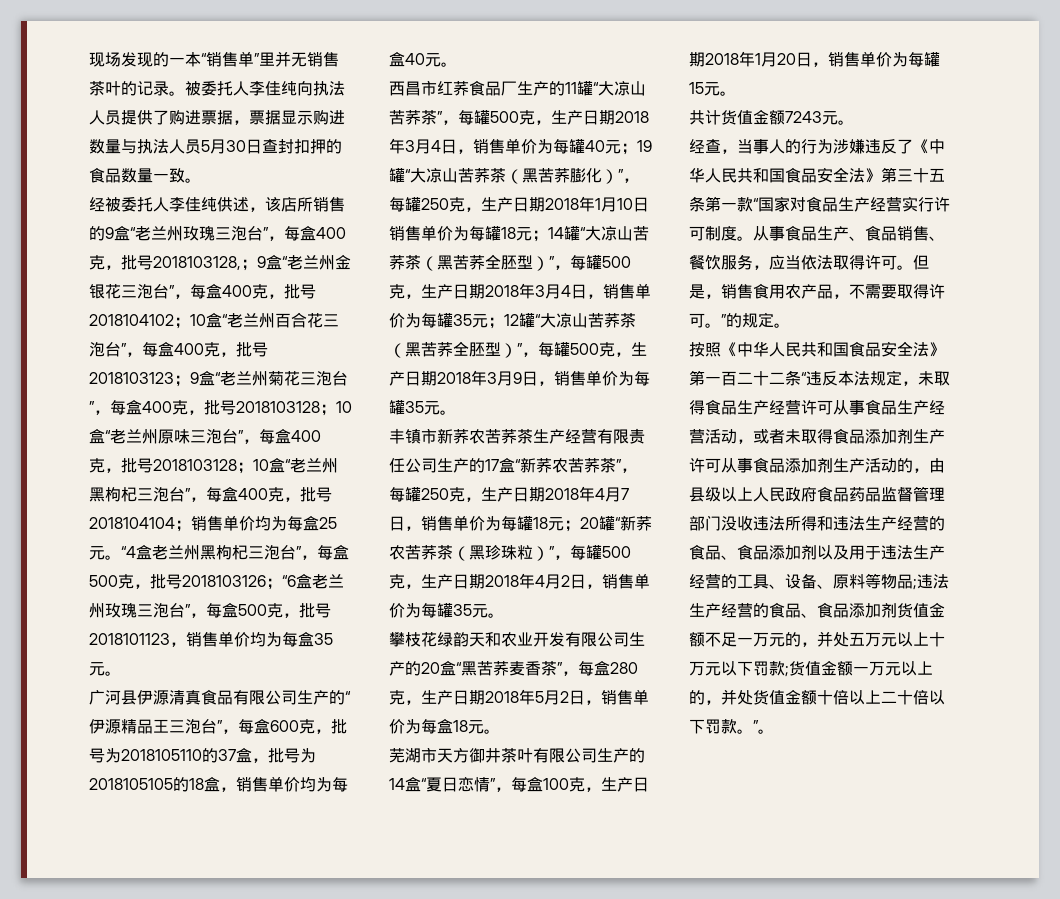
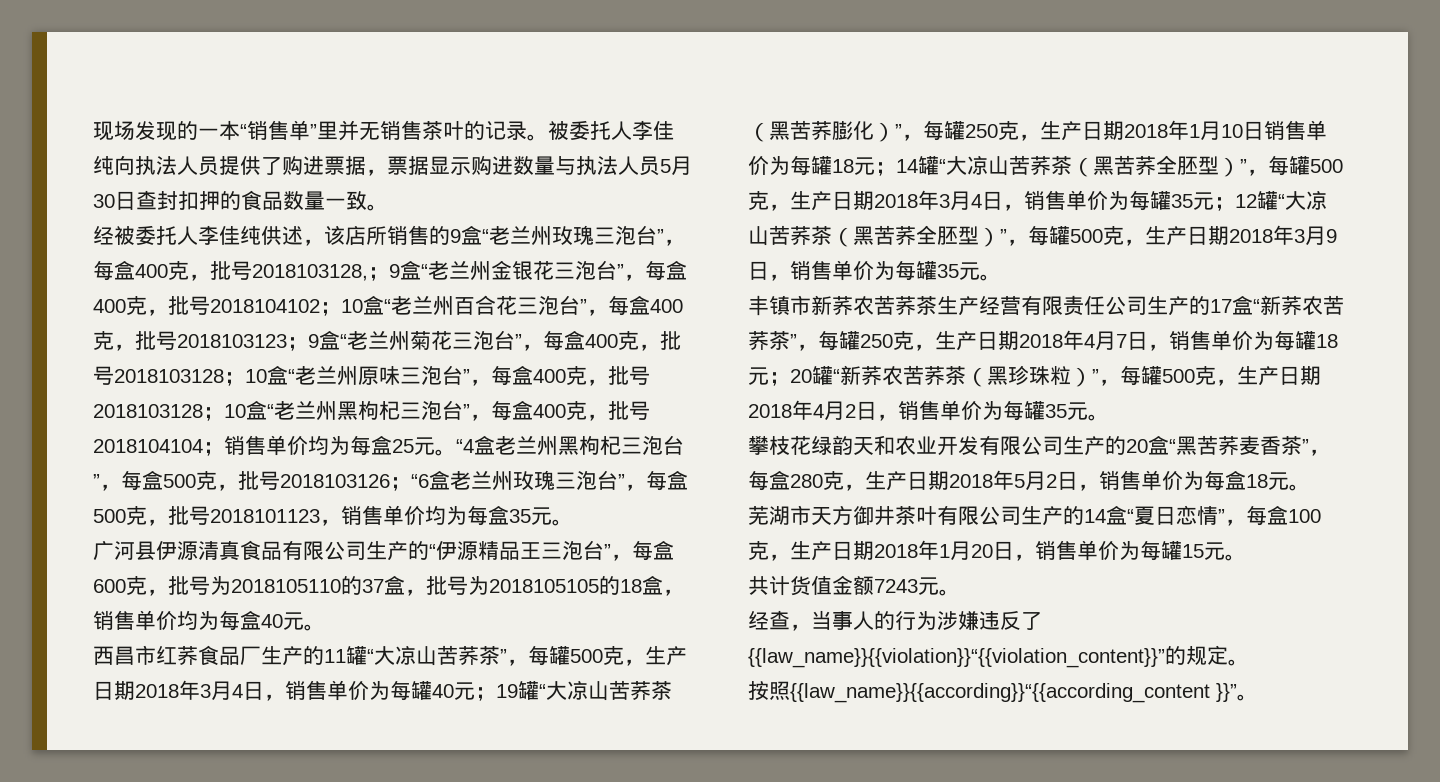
[913,139,945,154] [689,167,945,183] [689,196,950,212] [689,225,945,241] [689,254,929,270] [689,283,945,299] [689,312,790,328] [689,341,945,357] [689,370,950,386] [689,399,945,415] [689,428,945,444] [689,457,945,473] [689,486,945,502] [689,515,945,531] [689,544,945,560] [689,573,949,590] [689,602,945,618] [689,631,945,647] [689,661,933,677] [689,689,945,705] [689,719,759,734] 《中华人民共和国食品安全法》第三十五条第一款“国家对食品生产经营实行许可制度。从事食品生产、食品销售、餐饮服务，应当依法取得许可。但是，销售食用农产品，不需要取得许可。”的规定。 // 按照《中华人民共和国食品安全法》第一百二十二条“违反本法规定，未取得食品生产经营许可从事食品生产经营活动，或者未取得食品添加剂生产许可从事食品添加剂生产活动的，由县级以上人民政府食品药品监督管理部门没收违法所得和违法生产经营的食品、食品添加剂以及用于违法生产经营的工具、设备、原料等物品;违法生产经营的食品、食品添加剂货值金额不足一万元的，并处五万元以上十万元以下罚款;货值金额一万元以上的，并处货值金额十倍以上二十倍以下罚款。” -> [748,645,1249,668] [748,681,1237,703] {{law_name}}{{violation}}“{{violation_content}}”的规定。 // 按照{{law_name}}{{according}}“{{according_content }}”

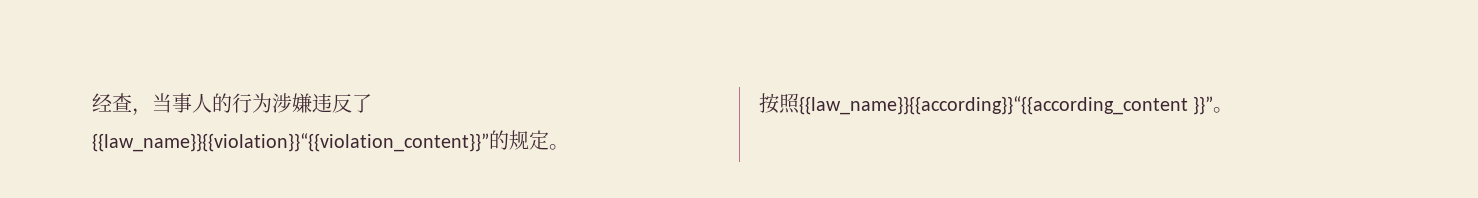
[93,120,674,141] [93,155,692,176] [93,190,388,211] [93,225,685,246] [93,260,687,281] [93,295,683,316] [93,330,681,351] [93,365,650,386] [93,400,650,421] [93,435,684,456] [93,470,688,491] [93,505,573,526] [93,540,674,561] [93,576,684,596] [93,610,325,631] [93,645,687,666] [93,680,672,701] [748,120,1327,142] [748,155,1343,177] [748,190,1327,211] [748,225,1337,247] [748,260,1001,281] [748,295,1344,316] [748,330,1338,351] [748,365,1321,387] [748,400,1109,421] [748,435,1330,456] [748,470,1310,491] [748,505,1321,526] [748,540,1246,561] [748,575,960,596] 现场发现的一本“销售单”里并无销售茶叶的记录。被委托人李佳纯向执法人员提供了购进票据，票据显示购进数量与执法人员5月30日查封扣押的食品数量一致。 // 经被委托人李佳纯供述，该店所销售的9盒“老兰州玫瑰三泡台”，每盒400克，批号2018103128,；9盒“老兰州金银花三泡台”，每盒400克，批号2018104102；10盒“老兰州百合花三泡台”，每盒400克，批号2018103123；9盒“老兰州菊花三泡台”，每盒400克，批号2018103128；10盒“老兰州原味三泡台”，每盒400克，批号2018103128；10盒“老兰州黑枸杞三泡台”，每盒400克，批号2018104104；销售单价均为每盒25元。“4盒老兰州黑枸杞三泡台”，每盒500克，批号2018103126；“6盒老兰州玫瑰三泡台”，每盒500克，批号2018101123，销售单价均为每盒35元。 // 广河县伊源清真食品有限公司生产的“伊源精品王三泡台”，每盒600克，批号为2018105110的37盒，批号为2018105105的18盒，销售单价均为每盒40元。 // 西昌市红荞食品厂生产的11罐“大凉山苦荞茶”，每罐500克，生产日期2018年3月4日，销售单价为每罐40元；19罐“大凉山苦荞茶（黑苦荞膨化）”，每罐250克，生产日期2018年1月10日销售单价为每罐18元；14罐“大凉山苦荞茶（黑苦荞全胚型）”，每罐500克，生产日期2018年3月4日，销售单价为每罐35元；12罐“大凉山苦荞茶（黑苦荞全胚型）”，每罐500克，生产日期2018年3月9日，销售单价为每罐35元。 // 丰镇市新荞农苦荞茶生产经营有限责任公司生产的17盒“新荞农苦荞茶”，每罐250克，生产日期2018年4月7日，销售单价为每罐18元；20罐“新荞农苦荞茶（黑珍珠粒）”，每罐500克，生产日期2018年4月2日，销售单价为每罐35元。 // 攀枝花绿韵天和农业开发有限公司生产的20盒“黑苦荞麦香茶”，每盒280克，生产日期2018年5月2日，销售单价为每盒18元。 // 芜湖市天方御井茶叶有限公司生产的14盒“夏日恋情”，每盒100克，生产日期2018年1月20日，销售单价为每罐15元。 // 共计货值金额7243元。 // -> (92, 102) none

